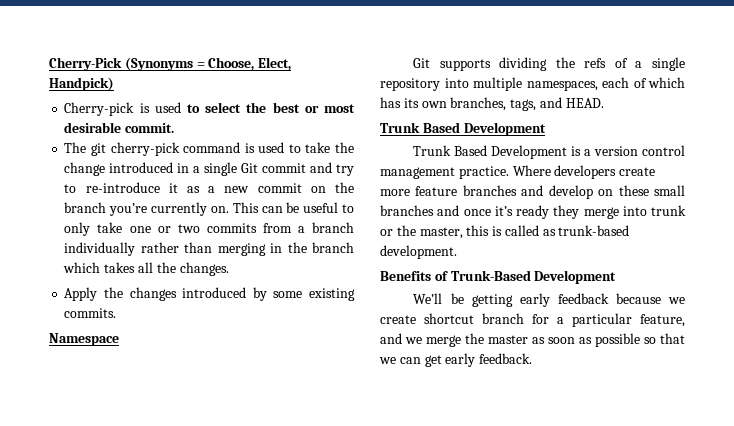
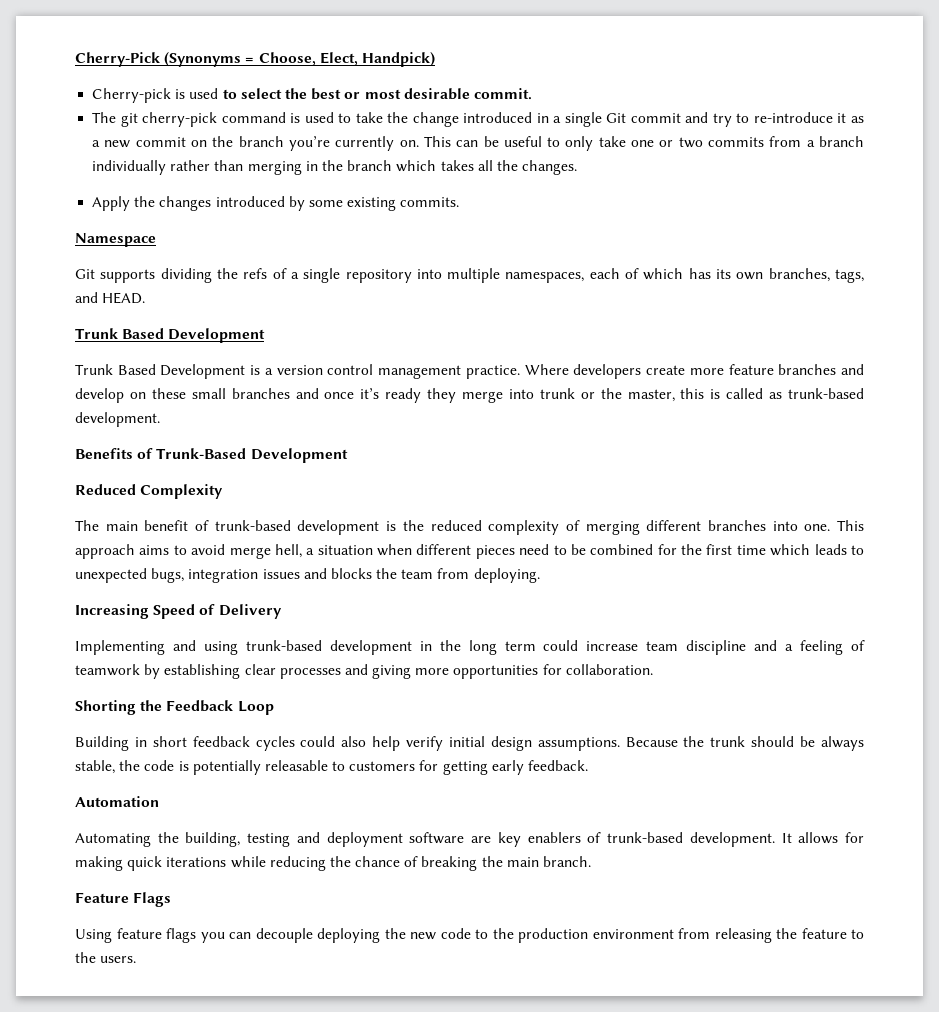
[413,293,685,307] [380,313,685,327] [380,333,685,347] [379,353,533,367] We’ll be getting early feedback because we create shortcut branch for a particular feature, and we merge the master as soon as possible so that we can get early feedback. -> [75,484,224,499] [75,520,864,535] [75,544,865,559] [75,568,540,583] [75,604,282,619] [75,640,865,655] [75,664,653,679] [75,700,274,715] [75,736,864,751] [75,760,589,775] [75,796,159,807] [75,832,865,847] [75,856,592,871] [75,892,172,907] [75,928,864,943] [75,952,137,963] Reduced Complexity // The main benefit of trunk-based development is the reduced complexity of merging different branches into one. This approach aims to avoid merge hell, a situation when different pieces need to be combined for the first time which leads to unexpected bugs, integration issues and blocks the team from deploying. // Increasing Speed of Delivery // Implementing and using trunk-based development in the long term could increase team discipline and a feeling of teamwork by establishing clear processes and giving more opportunities for collaboration. // Shorting the Feedback Loop // Building in short feedback cycles could also help verify initial design assumptions. Because the trunk should be always stable, the code is potentially releasable to customers for getting early feedback. // Automation // Automating the building, testing and deployment software are key enablers of trunk-based development. It allows for making quick iterations while reducing the chance of breaking the main branch. // Feature Flags // Using feature flags you can decouple deploying the new code to the production environment from releasing the feature to the users.

